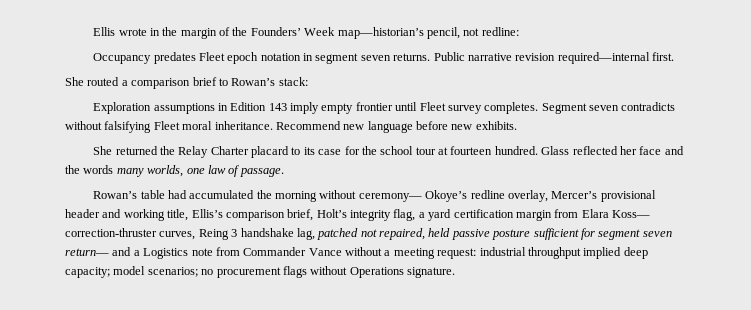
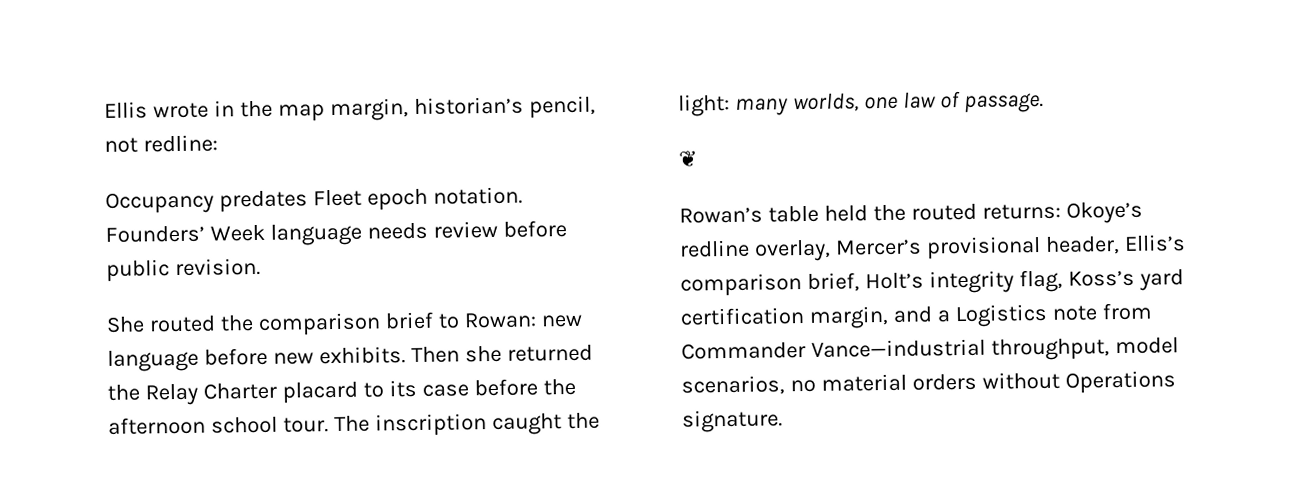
[180,27,424,39] margin of the Founders’ Week map—historian’s -> [277,96,524,122] map margin, historian’s
[260,52,675,64] notation in segment seven returns. Public narrative revision required—internal first. -> [432,186,523,205] [105,220,567,246] [106,257,261,282] notation. Founders’ Week language needs review before public revision.
[121,80,128,86] a -> [219,315,254,332] the
[231,77,308,86] [93,102,676,114] [65,121,341,133] Rowan’s stack: // Exploration assumptions in Edition 143 imply empty frontier until Fleet survey completes. Segment seven contradicts without falsifying Fleet moral inheritance. Recommend -> [463,312,537,329] Rowan:
[93,146,113,155] // She -> [410,345,502,364] Then she
[344,146,684,155] [65,165,114,174] for the school tour at fourteen hundred. Glass reflected her face and the words -> [473,378,576,397] [108,412,600,437] [678,93,730,117] before the afternoon school tour. The inscription caught the light:
(284, 172) none -> [678,150,697,167] // ❦
[167,190,422,202] had accumulated the morning without ceremony— -> [823,203,1061,222] held the routed returns:
[65,209,189,221] header and working title, -> [1044,235,1120,255] header,
[418,212,425,218] a -> [1067,270,1135,287] Koss’s
[515,209,650,221] [65,228,672,240] [65,248,109,256] margin from Elara Koss— correction-thruster curves, Reing 3 handshake lag, patched not repaired, held passive posture sufficient for segment seven return— -> [808,305,889,329] margin,
[308,247,648,259] [65,266,307,278] Vance without a meeting request: industrial throughput implied deep capacity; model scenarios; no procurement flags -> [810,337,1179,361] [681,373,977,396] Vance—industrial throughput, model scenarios, no material orders

